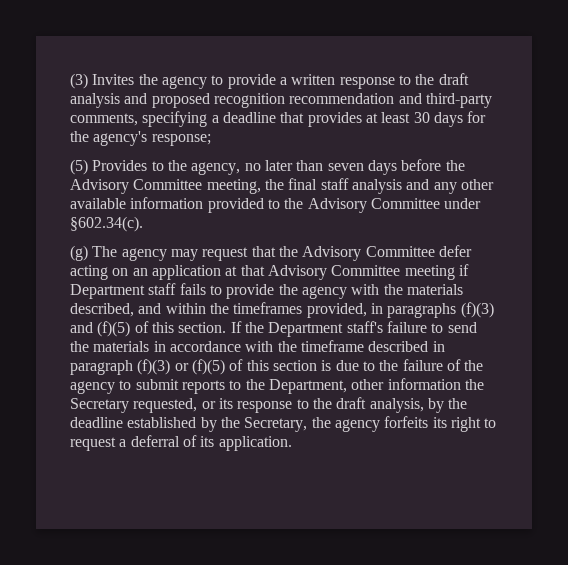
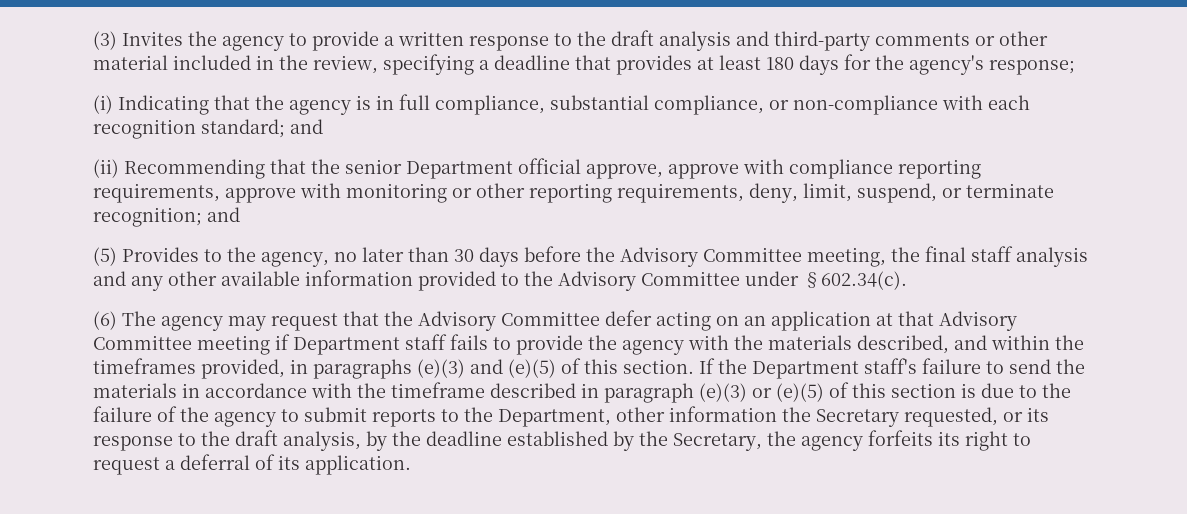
[151,93,492,108] [70,113,138,126] proposed recognition recommendation and third-party comments, -> [774,31,1048,51] [93,55,378,74] third-party comments or other material included in the review,
[413,112,430,123] 30 -> [766,57,794,70] 180
(211, 140) none -> [93,94,1030,115] [93,119,323,139] [93,158,981,179] [93,183,1054,203] [93,207,240,227] // (i) Indicating that the agency is in full compliance, substantial compliance, or non-compliance with each recognition standard; and // (ii) Recommending that the senior Department official approve, approve with compliance reporting requirements, approve with monitoring or other reporting requirements, deny, limit, suspend, or terminate recognition; and
[327,163,364,171] seven -> [454,249,474,262] 30
[70,245,88,261] (g) -> [93,311,117,330] (6)
[460,302,494,318] [70,321,131,337] (f)(3) and (f)(5) -> [417,359,556,378] (e)(3) and (e)(5)
[137,359,225,375] (f)(3) or (f)(5) -> [699,383,824,402] (e)(3) or (e)(5)

